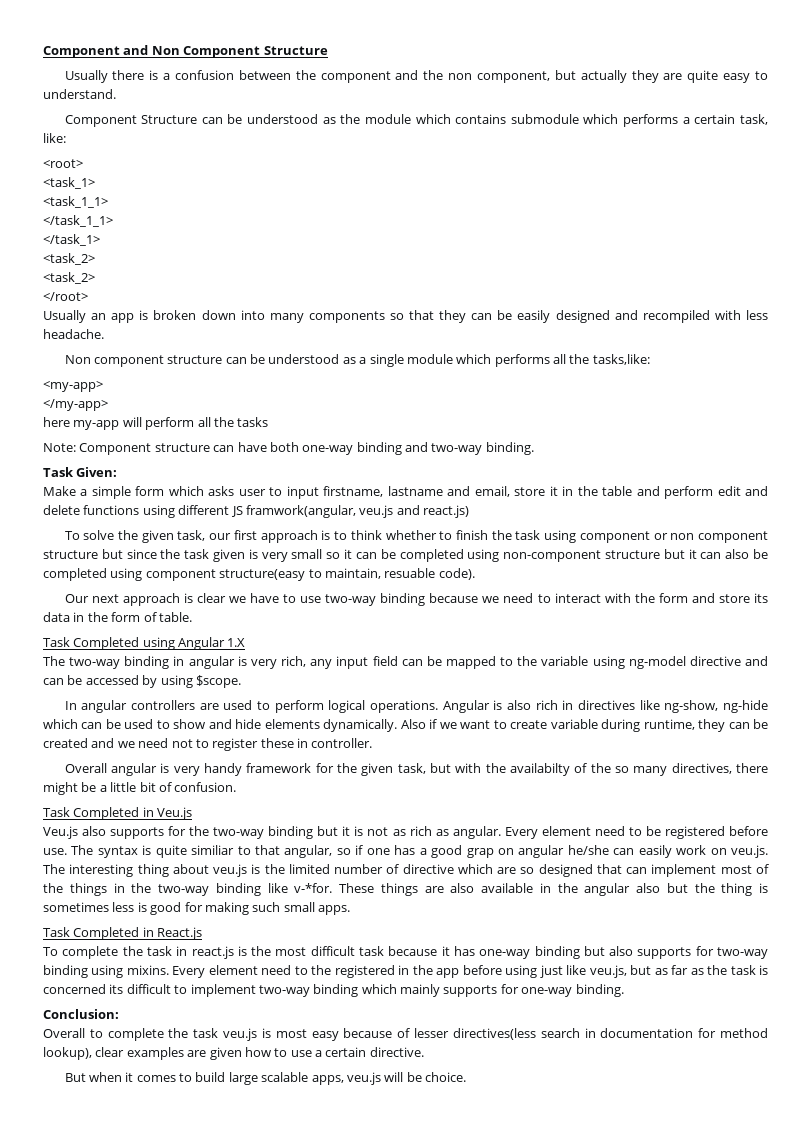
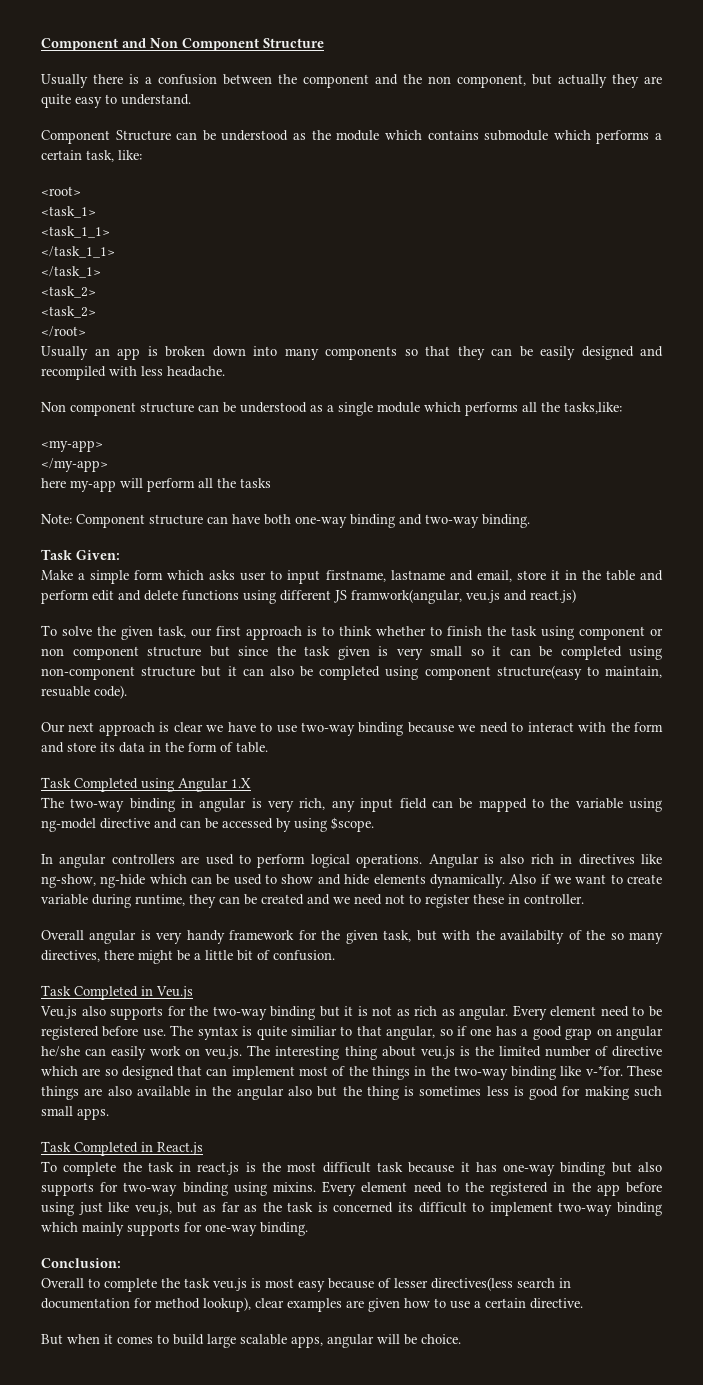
[346,1072,381,1085] veu.js -> [327,1334,374,1348] angular

